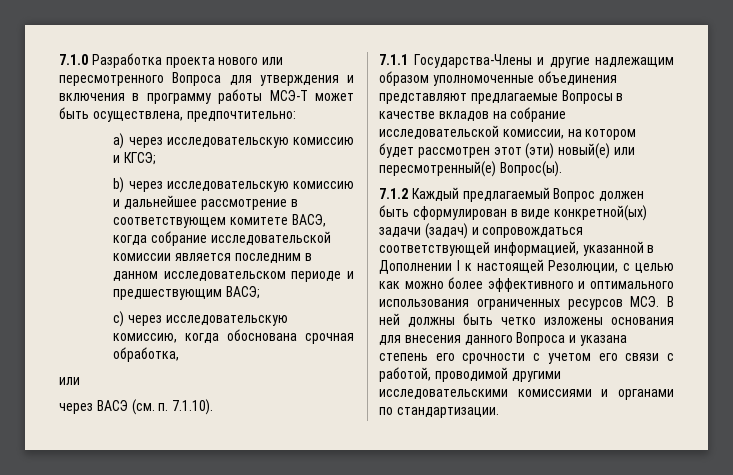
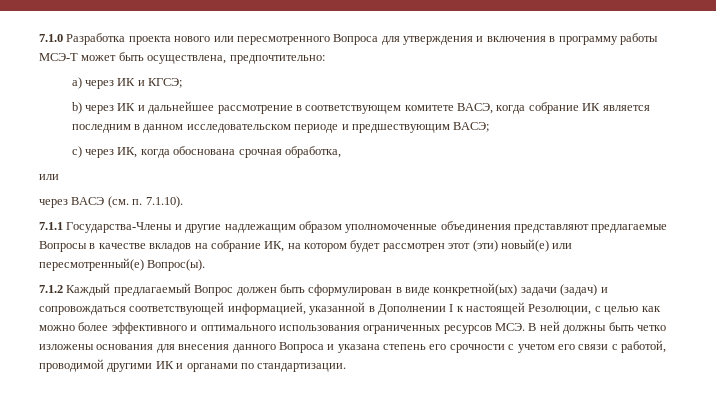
[166,137,354,148] исследовательскую комиссию -> [117,78,136,86] ИК
[166,181,354,192] исследовательскую комиссию -> [117,103,136,111] ИК
[210,231,331,245] [113,253,172,261] исследовательской комиссии -> [582,103,601,111] ИК
[165,315,288,326] [113,333,178,343] исследовательскую комиссию, -> [117,147,138,158] ИК,
[379,125,564,139] исследовательской комиссии, -> [264,241,285,252] ИК,
[379,389,592,399] исследовательскими комиссиями -> [155,361,174,369] ИК

